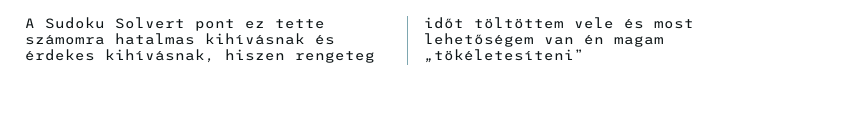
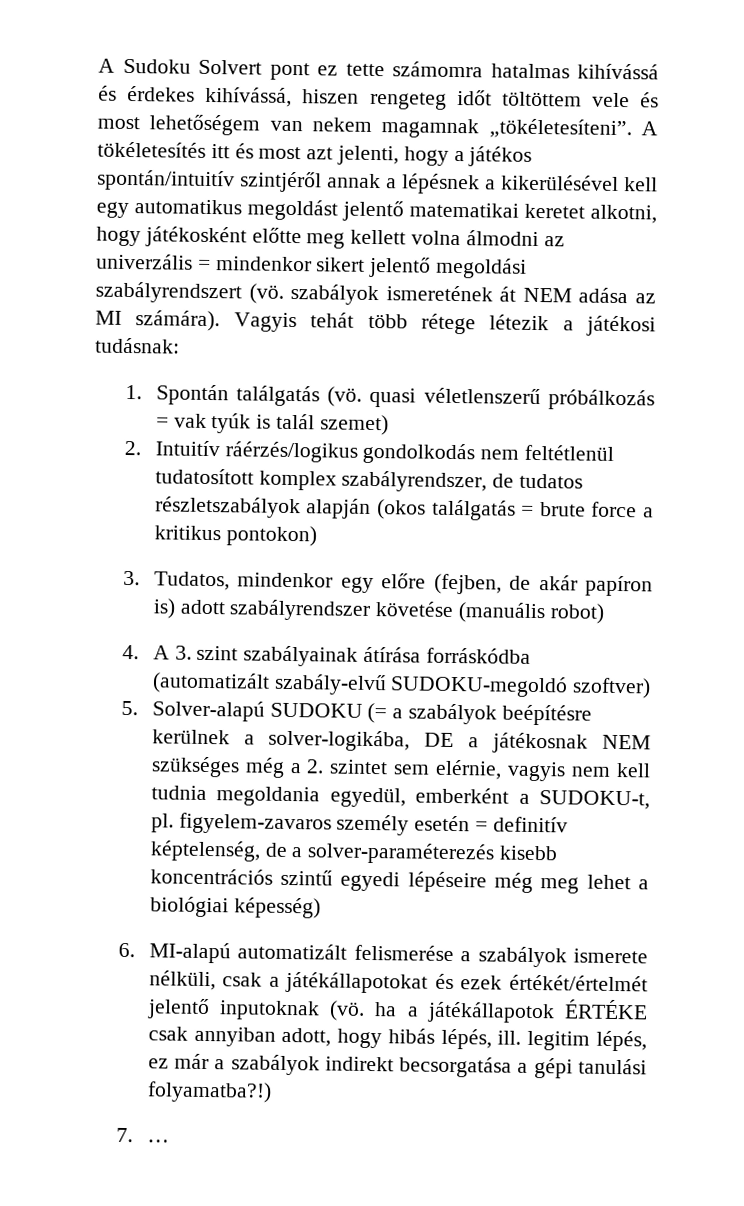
[205,33,305,45] kihívásnak -> [577,63,659,80] kihívássá
[105,49,215,63] kihívásnak, -> [205,86,293,107] kihívássá,
[584,35,664,47] [424,49,584,63] én magam „tökéletesíteni” -> [311,117,658,140] [97,141,533,167] [97,169,658,195] [96,199,657,224] [96,226,565,249] [96,253,528,279] [95,281,656,306] [95,310,656,337] [95,337,180,354] [124,384,655,411] [155,413,389,436] [123,440,614,465] [154,468,583,493] [154,496,654,521] [153,525,317,547] [122,570,654,597] [152,598,605,624] [121,644,531,667] [151,672,652,699] [120,700,592,726] [151,729,651,754] [150,756,651,782] [150,785,650,810] [150,812,568,836] [149,840,558,865] [149,868,649,894] [149,896,321,919] [117,942,648,968] [148,970,648,994] [146,998,648,1024] [147,1026,648,1052] [147,1053,647,1079] [146,1081,272,1103] [115,1127,170,1143] nekem magamnak „tökéletesíteni”. A tökéletesítés itt és most azt jelenti, hogy a játékos spontán/intuitív szintjéről annak a lépésnek a kikerülésével kell egy automatikus megoldást jelentő matematikai keretet alkotni, hogy játékosként előtte meg kellett volna álmodni az univerzális = mindenkor sikert jelentő megoldási szabályrendszert (vö. szabályok ismeretének át NEM adása az MI számára). Vagyis tehát több rétege létezik a játékosi tudásnak: // 1. Spontán találgatás (vö. quasi véletlenszerű próbálkozás = vak tyúk is talál szemet) // 2. Intuitív ráérzés/logikus gondolkodás nem feltétlenül tudatosított komplex szabályrendszer, de tudatos részletszabályok alapján (okos találgatás = brute force a kritikus pontokon) // 3. Tudatos, mindenkor egy előre (fejben, de akár papíron is) adott szabályrendszer követése (manuális robot) // 4. A 3. szint szabályainak átírása forráskódba (automatizált szabály-elvű SUDOKU-megoldó szoftver) // 5. Solver-alapú SUDOKU (= a szabályok beépítésre kerülnek a solver-logikába, DE a játékosnak NEM szükséges még a 2. szintet sem elérnie, vagyis nem kell tudnia megoldania egyedül, emberként a SUDOKU-t, pl. figyelem-zavaros személy esetén = definitív képtelenség, de a solver-paraméterezés kisebb koncentrációs szintű egyedi lépéseire még meg lehet a biológiai képesség) // 6. MI-alapú automatizált felismerése a szabályok ismerete nélküli, csak a játékállapotokat és ezek értékét/értelmét jelentő inputoknak (vö. ha a játékállapotok ÉRTÉKE csak annyiban adott, hogy hibás lépés, ill. legitim lépés, ez már a szabályok indirekt becsorgatása a gépi tanulási folyamatba?!) // 7. …

